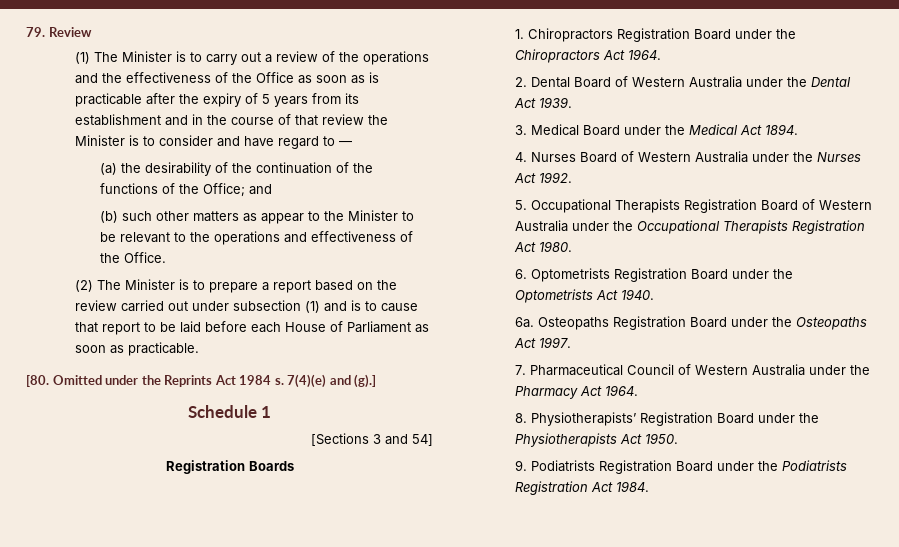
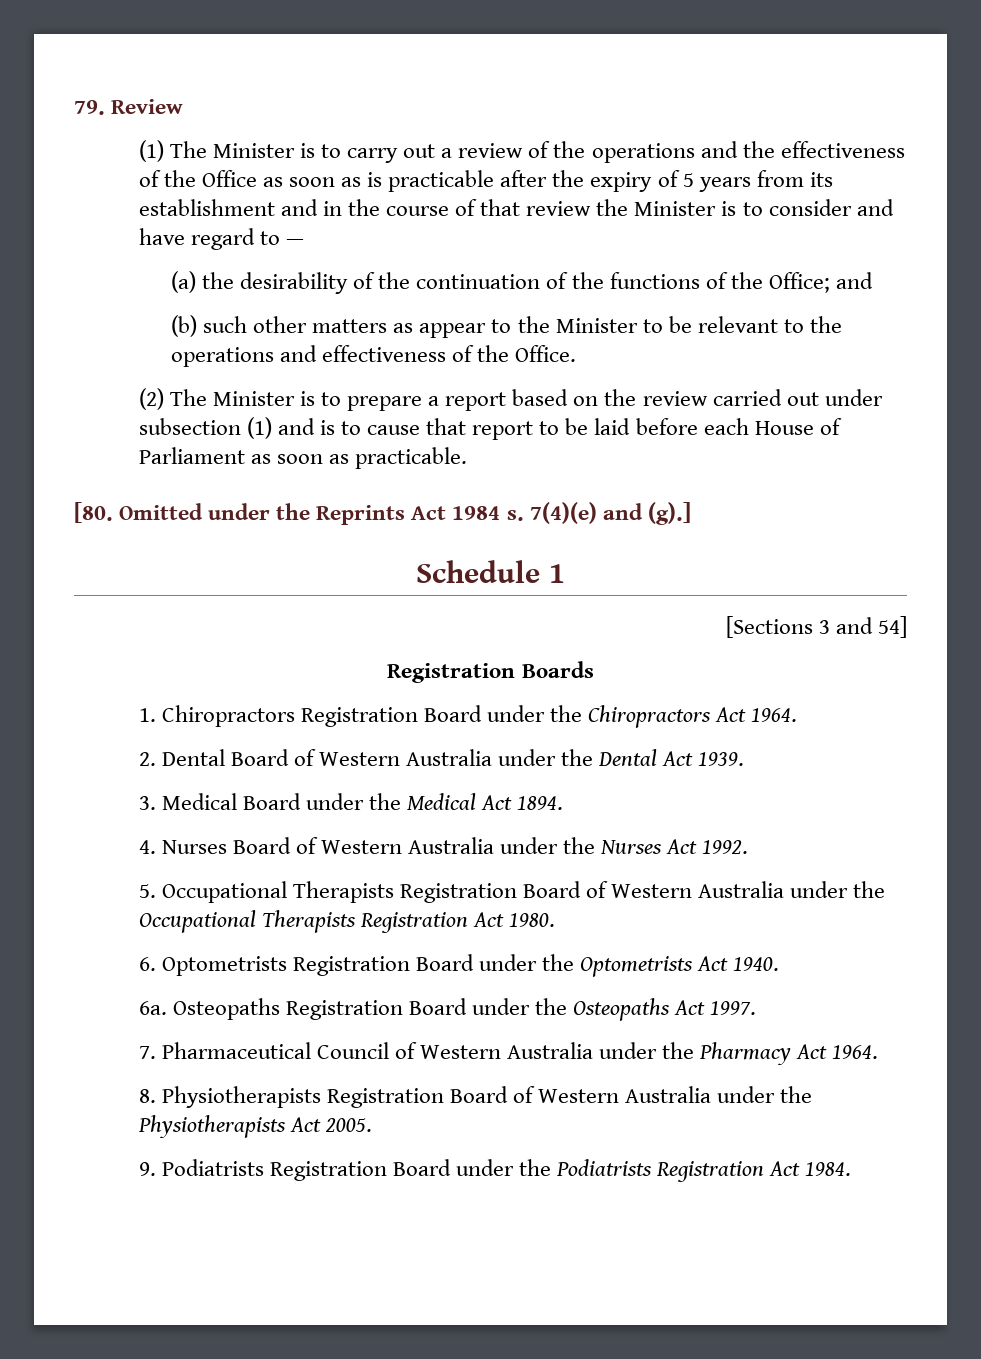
[531,412,755,426] Physiotherapists’ Registration Board -> [161,1086,712,1108] Physiotherapists Registration Board of Western Australia
[645,433,679,444] 1950. -> [324,1118,372,1132] 2005.

